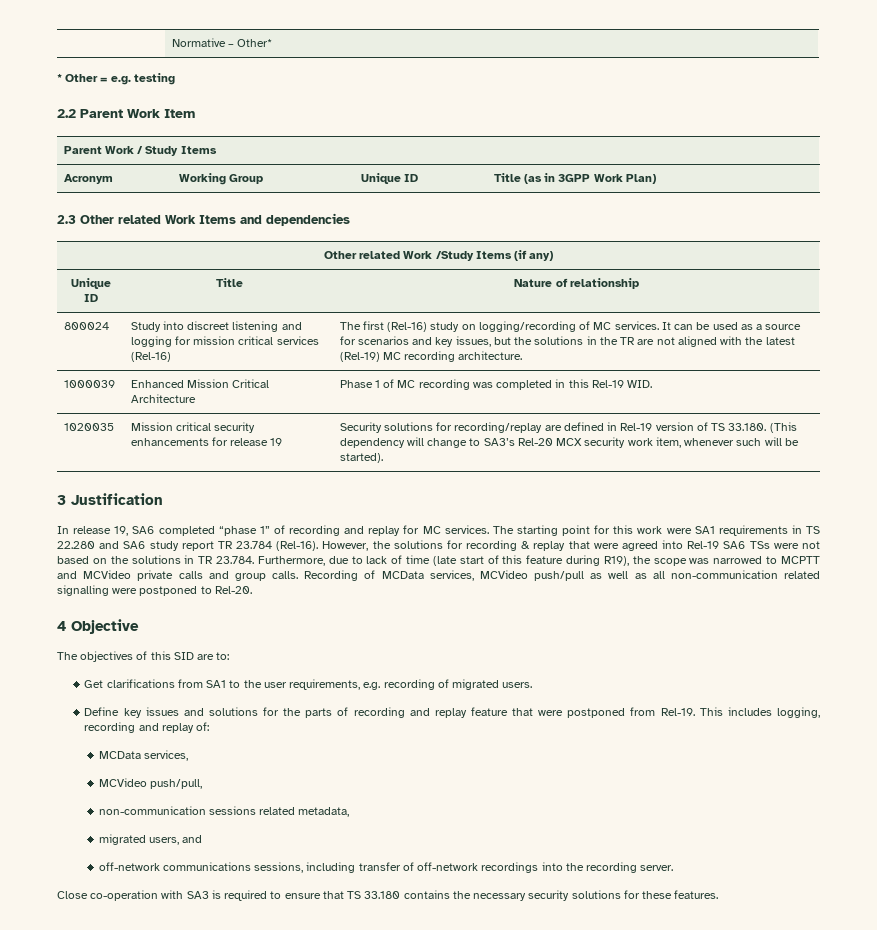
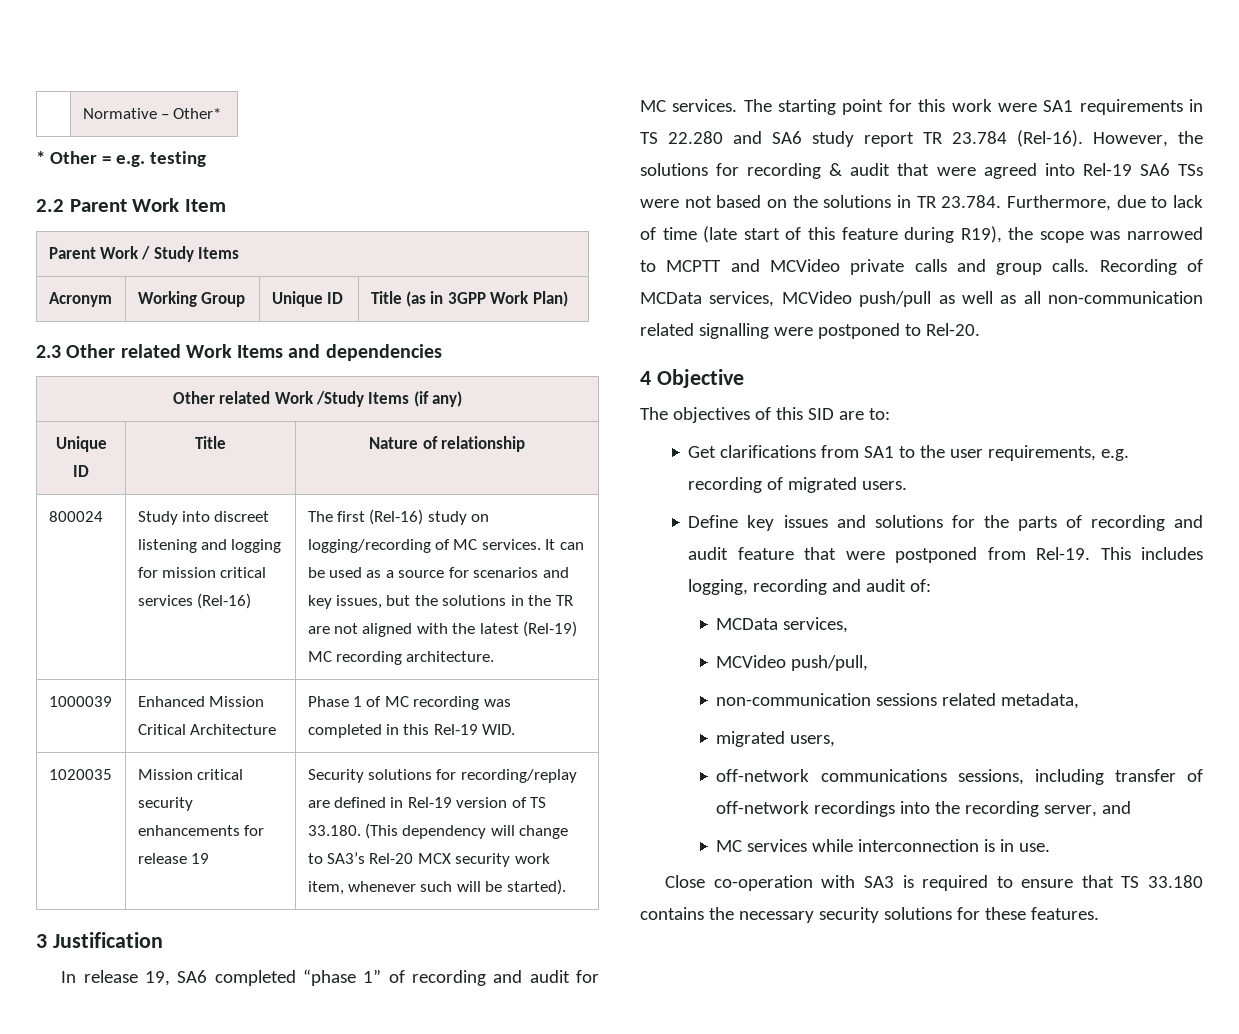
[368,526,401,536] replay -> [529,970,570,983] audit
[533,541,566,551] replay -> [850,163,891,176] audit
[434,708,467,718] replay -> [688,547,729,560] audit
[161,723,194,733] replay -> [866,579,907,592] audit
[182,835,203,843] and -> (836, 741) none
[640,865,674,871] server. -> [1044,801,1132,817] [716,839,1051,852] server, and // MC services while interconnection is in use.

